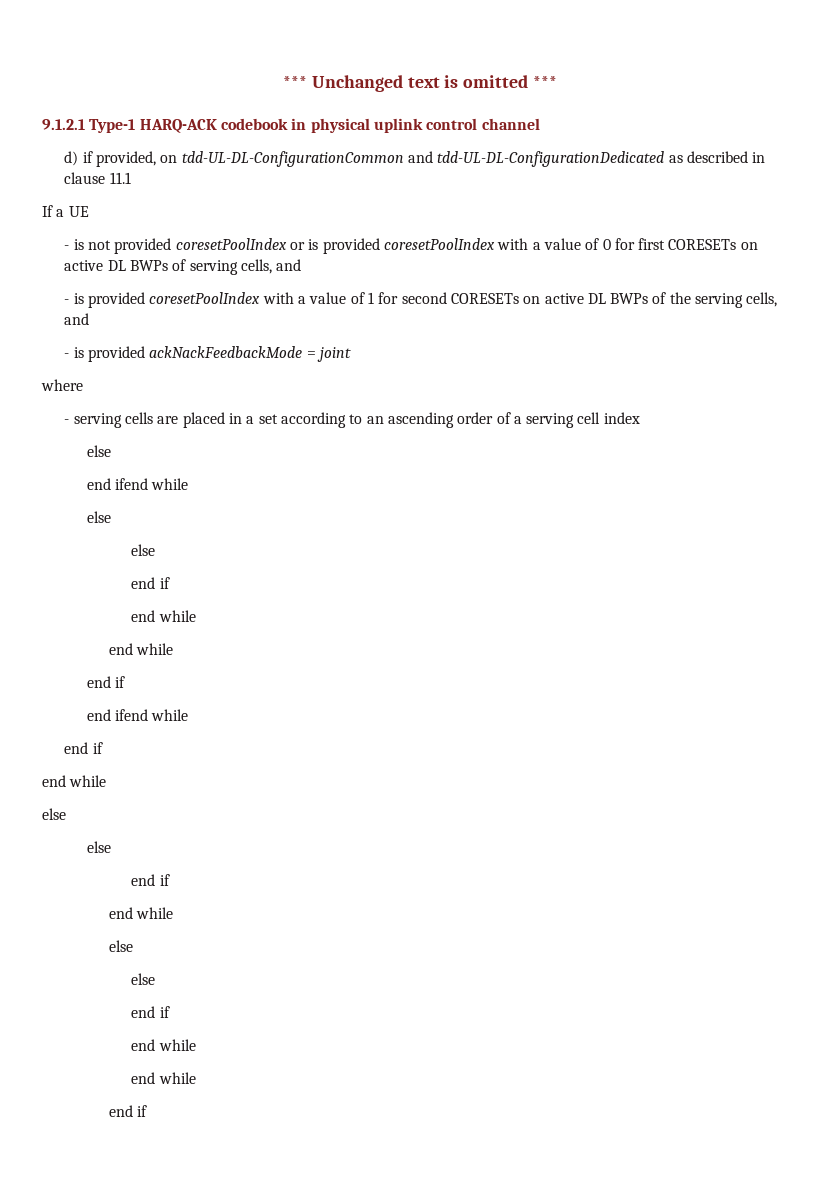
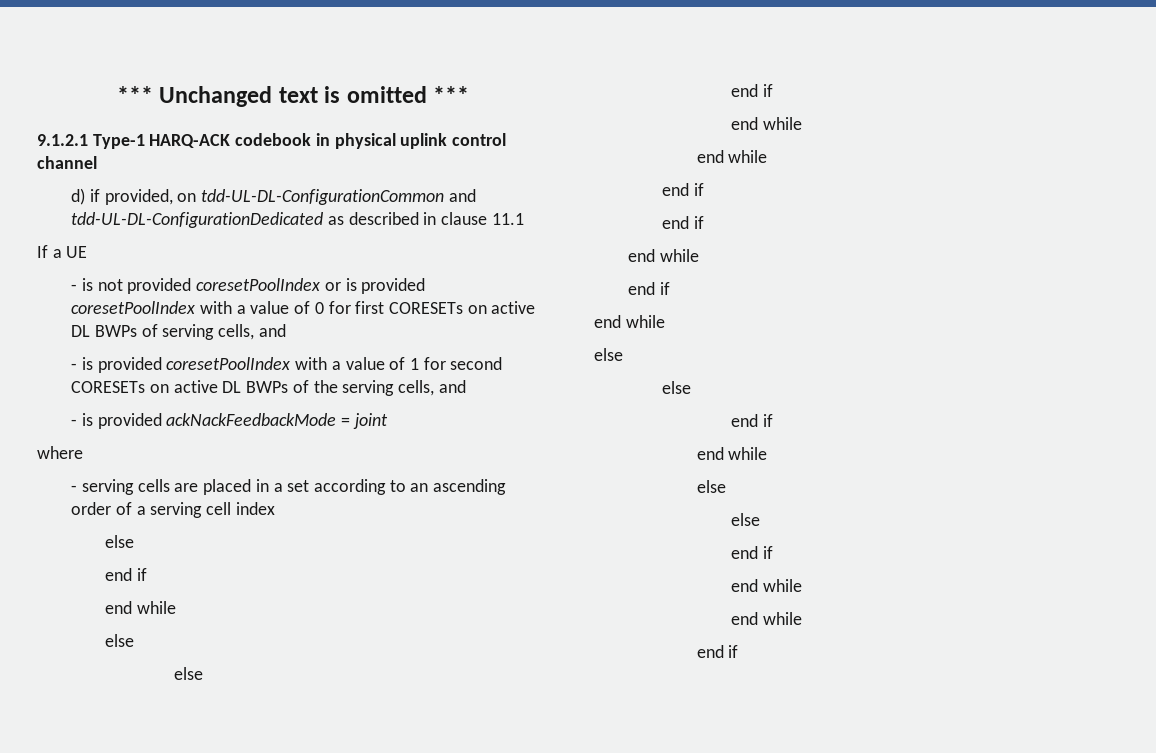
[115,478,149,490] ifend -> [137,568,148,581] [105,601,133,614] if // end
[115,709,149,721] ifend -> [694,216,705,229] [628,249,656,262] if // end

